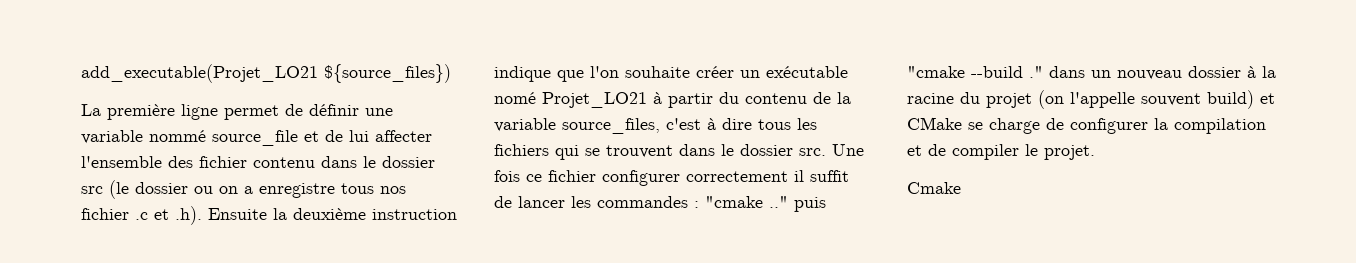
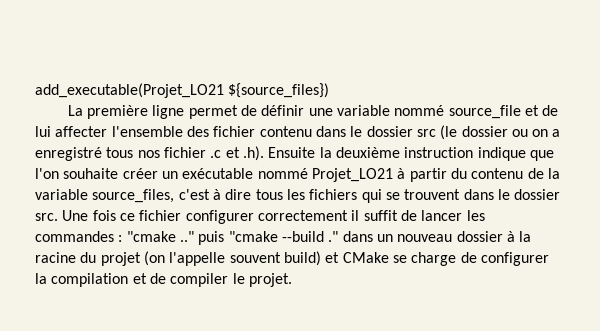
[259,183,335,198] enregistre -> [35,147,102,161] enregistré
[494,92,536,104] nomé -> [257,168,308,179] nommé
[907,182,961,194] // Cmake -> (292, 280) none

